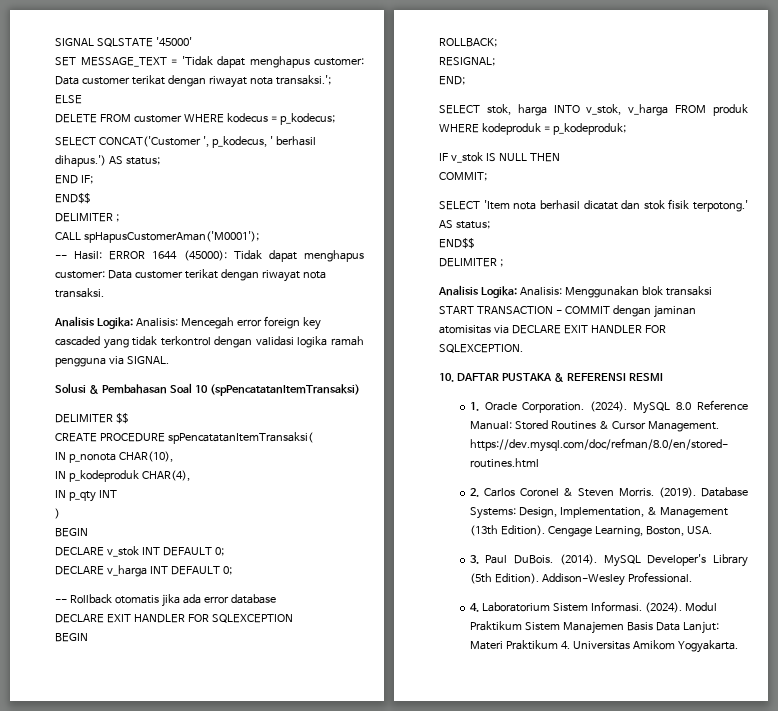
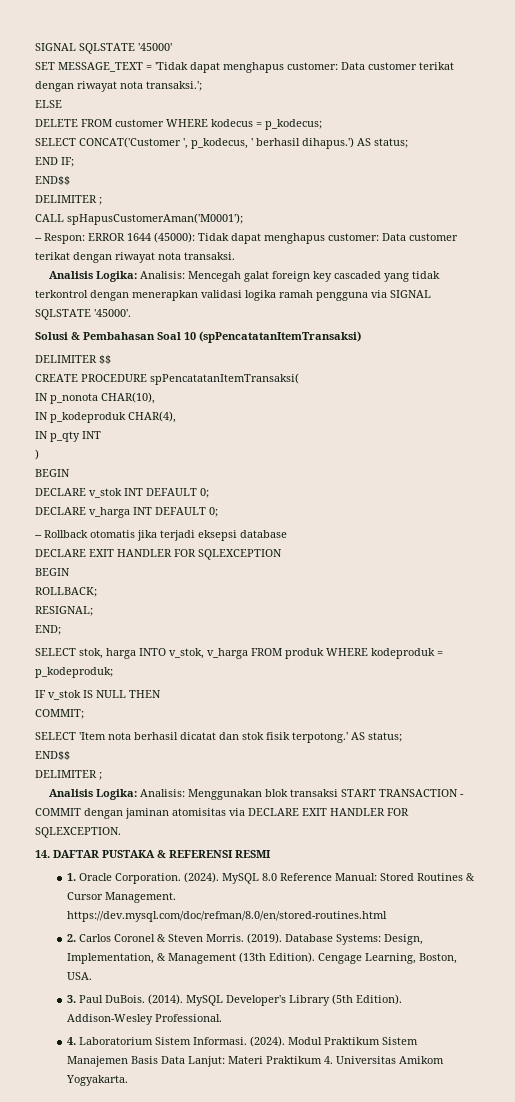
[74,251,103,260] Hasil: -> [44,233,85,244] Respon:
[236,319,262,327] error -> [244,271,270,282] galat
(253, 342) none -> [132,290,198,301] menerapkan
[126,356,169,365] SIGNAL. -> [390,290,431,298] [35,309,131,320] SIGNAL SQLSTATE '45000'.
[182,594,229,604] ada error -> [160,530,237,541] terjadi eksepsi
[439,373,454,382] 10. -> [35,850,50,858] 14.

